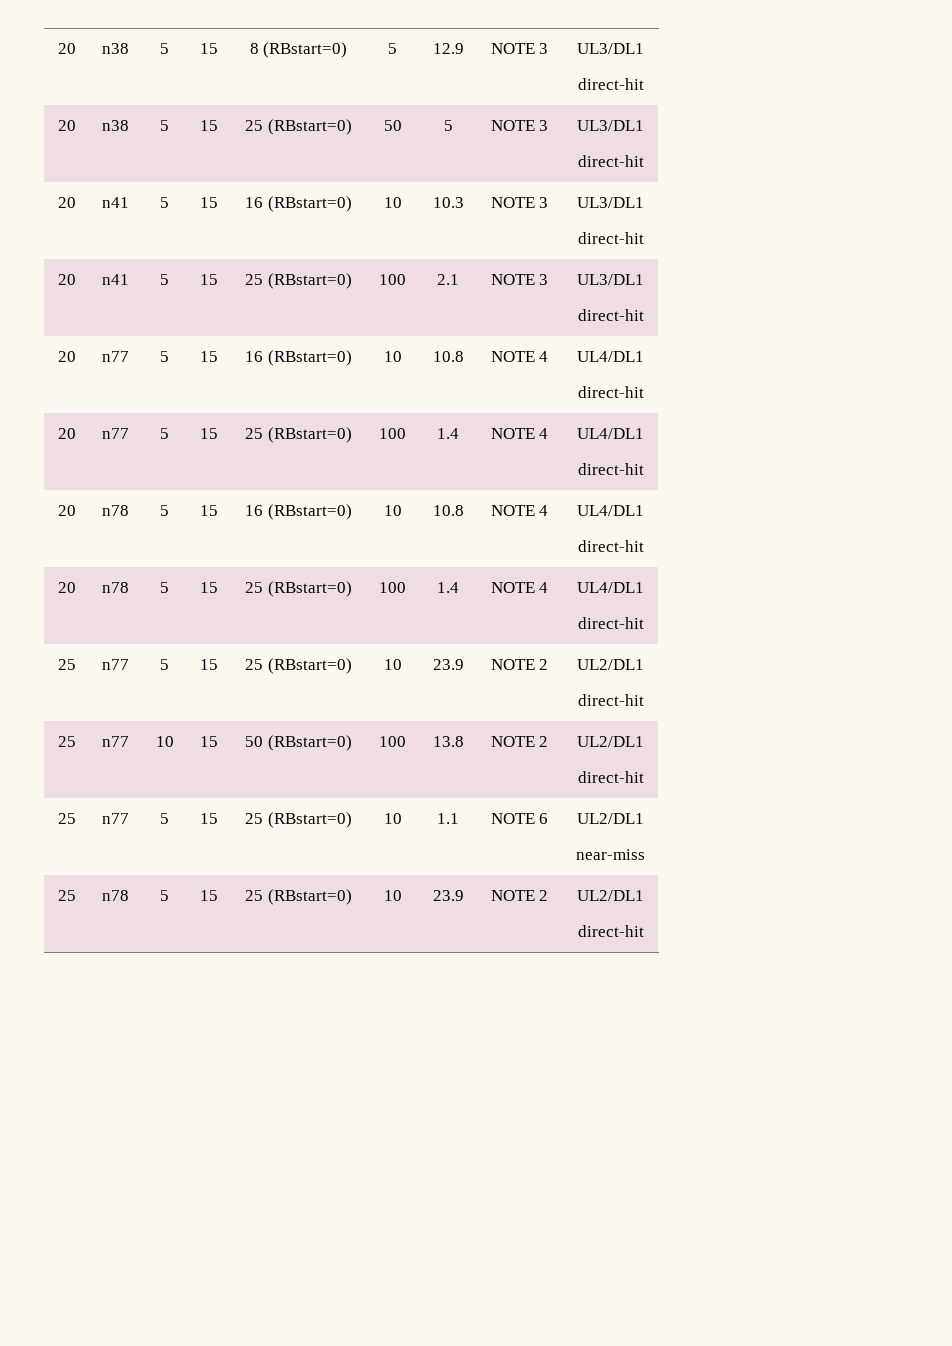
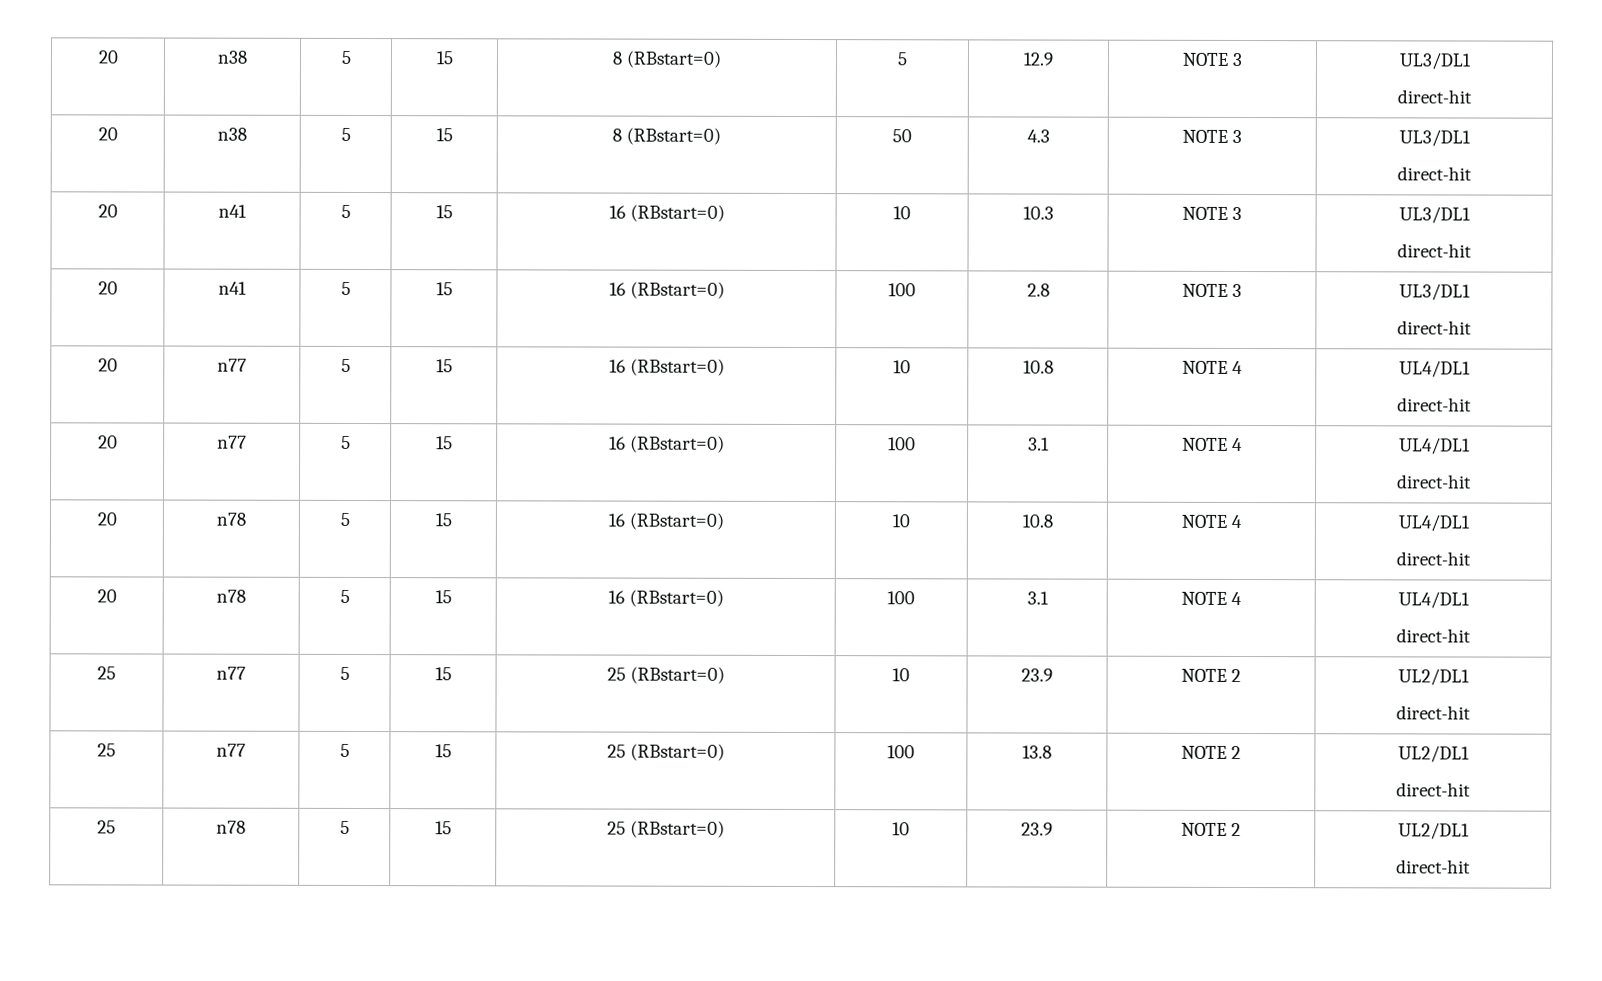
[245,120,264,131] 25 -> [612,128,623,142] 8
[443,120,453,131] 5 -> [1026,129,1050,143] 4.3
[245,273,352,289] [379,274,406,285] [437,274,459,285] 25 (RBstart=0) | 100 | 2.1 -> [608,281,725,299] [888,283,916,297] [1026,283,1050,297] 16 (RBstart=0) | 100 | 2.8
[245,427,352,443] [379,428,406,439] [437,428,459,439] 25 (RBstart=0) | 100 | 1.4 -> [608,435,725,453] [888,437,916,451] [1027,437,1050,451] 16 (RBstart=0) | 100 | 3.1
[245,581,352,597] [379,582,406,593] [437,582,459,593] 25 (RBstart=0) | 100 | 1.4 -> [607,589,724,607] [887,591,915,605] [1026,591,1049,605] 16 (RBstart=0) | 100 | 3.1
[155,736,174,747] [200,736,218,747] [245,736,264,747] 10 | 15 | 50 -> [339,743,350,757] [434,744,452,758] [606,744,626,758] 5 | 15 | 25
[57,813,76,824] [102,813,129,824] [160,813,169,824] [200,813,218,824] [245,812,352,828] [383,813,402,824] [437,813,459,824] [490,813,549,824] [577,813,644,824] [576,849,645,860] // 25 | n77 | 5 | 15 | 25 (RBstart=0) | 10 | 1.1 | NOTE 6 | UL2/DL1 // near-miss -> (1471, 789) none

